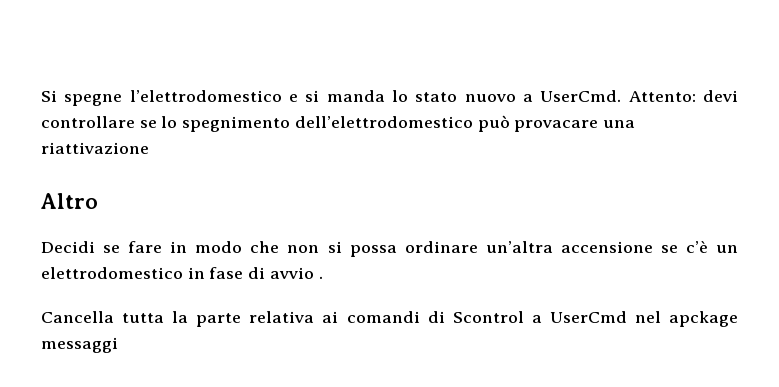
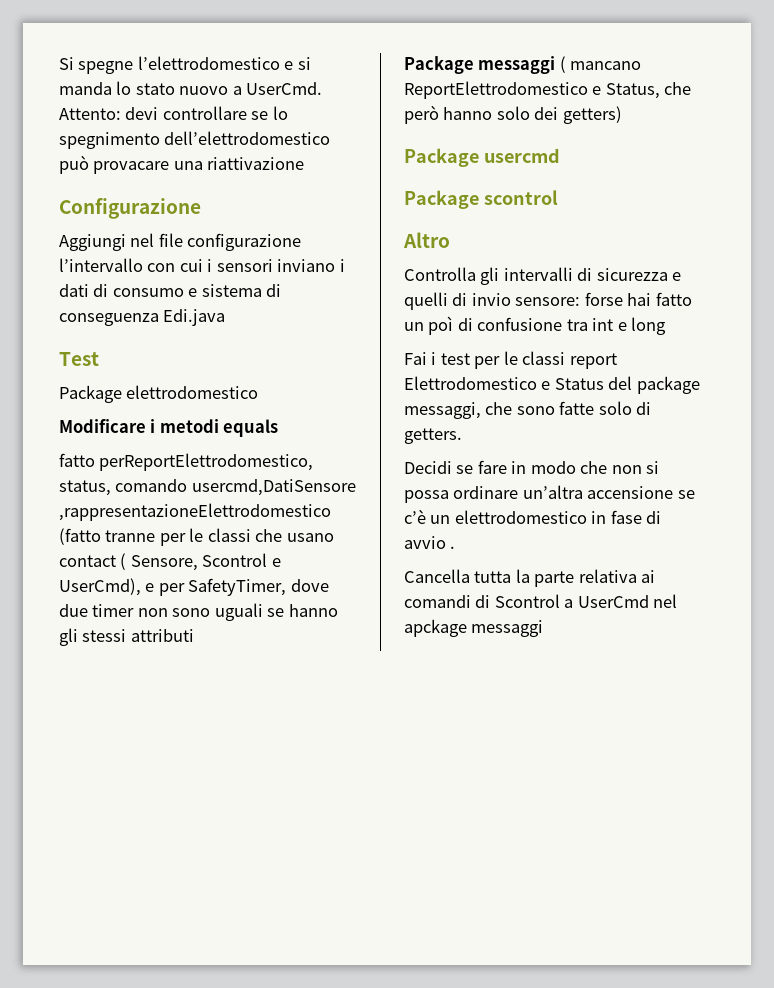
[41,193,98,209] Altro -> [59,198,201,219] [59,233,302,251] [59,258,345,272] [59,284,282,297] [59,309,226,326] [59,352,99,366] [59,385,259,403] [59,419,279,437] [59,453,314,471] [59,479,356,496] [59,503,331,521] [59,528,334,546] [59,553,281,571] [59,578,329,596] [59,603,338,621] [59,628,194,646] [404,56,642,74] [404,81,692,99] [404,105,622,124] [404,148,560,167] [404,190,558,209] [403,232,450,248] [404,267,682,285] [404,292,692,310] [404,316,667,335] [404,351,617,369] [404,376,700,394] [404,401,652,419] [404,428,462,444] Configurazione // Aggiungi nel file configurazione l’intervallo con cui i sensori inviano i dati di consumo e sistema di conseguenza Edi.java // Test // Package elettrodomestico // Modificare i metodi equals // fatto perReportElettrodomestico, status, comando usercmd,DatiSensore ,rappresentazioneElettrodomestico (fatto tranne per le classi che usano contact ( Sensore, Scontrol e UserCmd), e per SafetyTimer, dove due timer non sono uguali se hanno gli stessi attributi // Package messaggi ( mancano ReportElettrodomestico e Status, che però hanno solo dei getters) // Package usercmd // Package scontrol // Altro // Controlla gli intervalli di sicurezza e quelli di invio sensore: forse hai fatto un poì di confusione tra int e long // Fai i test per le classi report Elettrodomestico e Status del package messaggi, che sono fatte solo di getters.

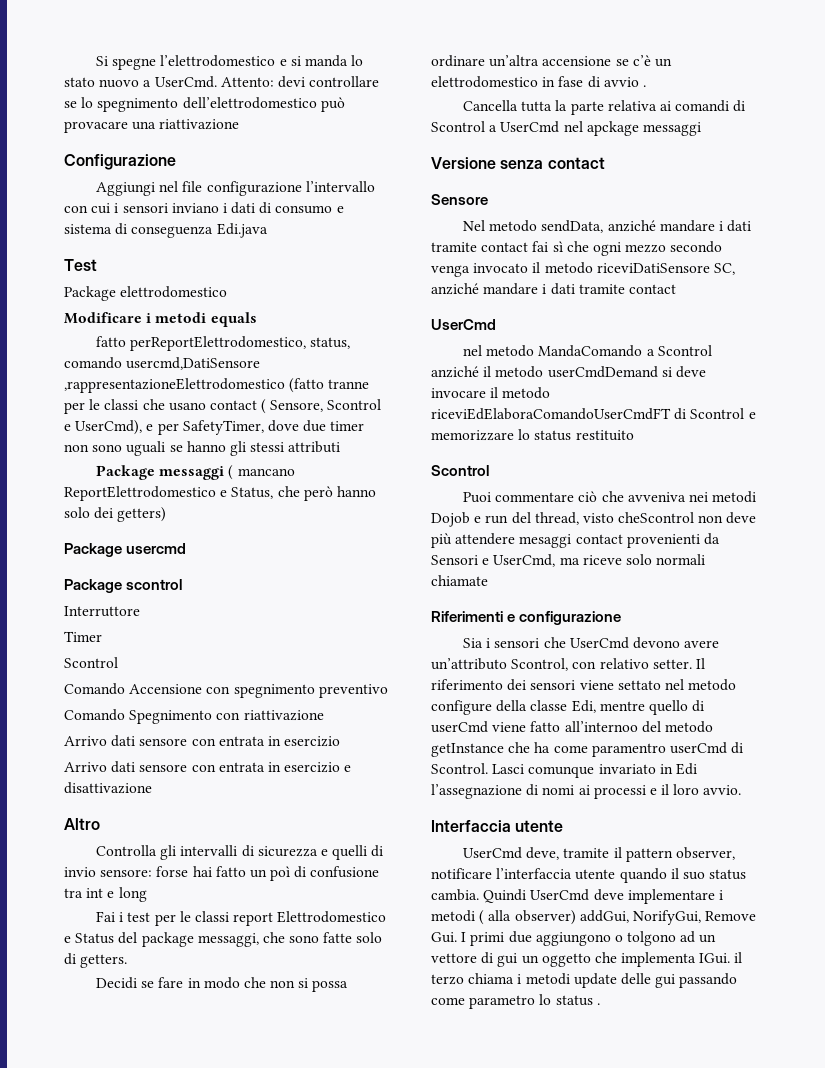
(558, 197) none -> [64,606,140,617] [64,631,102,642] [64,657,118,668] [64,683,388,698] [64,709,324,724] [64,735,341,747] [64,761,352,773] [64,782,152,794] // Interruttore // Timer // Scontrol // Comando Accensione con spegnimento preventivo // Comando Spegnimento con riattivazione // Arrivo dati sensore con entrata in esercizio // Arrivo dati sensore con entrata in esercizio e disattivazione
(544, 628) none -> [431,157,605,169] [431,194,488,205] [462,220,752,233] [431,241,723,256] [431,262,735,277] [431,283,676,295] [431,319,496,330] [462,345,712,357] [431,366,706,378] [431,387,551,399] [431,408,756,420] [431,429,634,441] [431,465,489,476] [462,491,757,503] [431,512,757,527] [431,533,720,548] [431,554,706,567] [431,575,488,586] [431,611,622,625] [462,637,720,649] [431,658,705,671] [431,679,737,691] [431,700,705,715] [431,721,713,733] [431,742,744,757] [431,763,697,778] [431,784,742,799] [431,820,564,832] [462,847,735,862] [431,868,747,883] [431,889,723,904] [431,910,757,925] [431,931,717,946] [431,952,743,967] [431,973,738,988] [431,994,600,1009] // Versione senza contact // Sensore // Nel metodo sendData, anziché mandare i dati tramite contact fai sì che ogni mezzo secondo venga invocato il metodo riceviDatiSensore SC, anziché mandare i dati tramite contact // UserCmd // nel metodo MandaComando a Scontrol anziché il metodo userCmdDemand si deve invocare il metodo riceviEdElaboraComandoUserCmdFT di Scontrol e memorizzare lo status restituito // Scontrol // Puoi commentare ciò che avveniva nei metodi Dojob e run del thread, visto cheScontrol non deve più attendere mesaggi contact provenienti da Sensori e UserCmd, ma riceve solo normali chiamate // Riferimenti e configurazione // Sia i sensori che UserCmd devono avere un’attributo Scontrol, con relativo setter. Il riferimento dei sensori viene settato nel metodo configure della classe Edi, mentre quello di userCmd viene fatto all’internoo del metodo getInstance che ha come paramentro userCmd di Scontrol. Lasci comunque invariato in Edi l’assegnazione di nomi ai processi e il loro avvio. // Interfaccia utente // UserCmd deve, tramite il pattern observer, notificare l’interfaccia utente quando il suo status cambia. Quindi UserCmd deve implementare i metodi ( alla observer) addGui, NorifyGui, Remove Gui. I primi due aggiungono o tolgono ad un vettore di gui un oggetto che implementa IGui. il terzo chiama i metodi update delle gui passando come parametro lo status .

